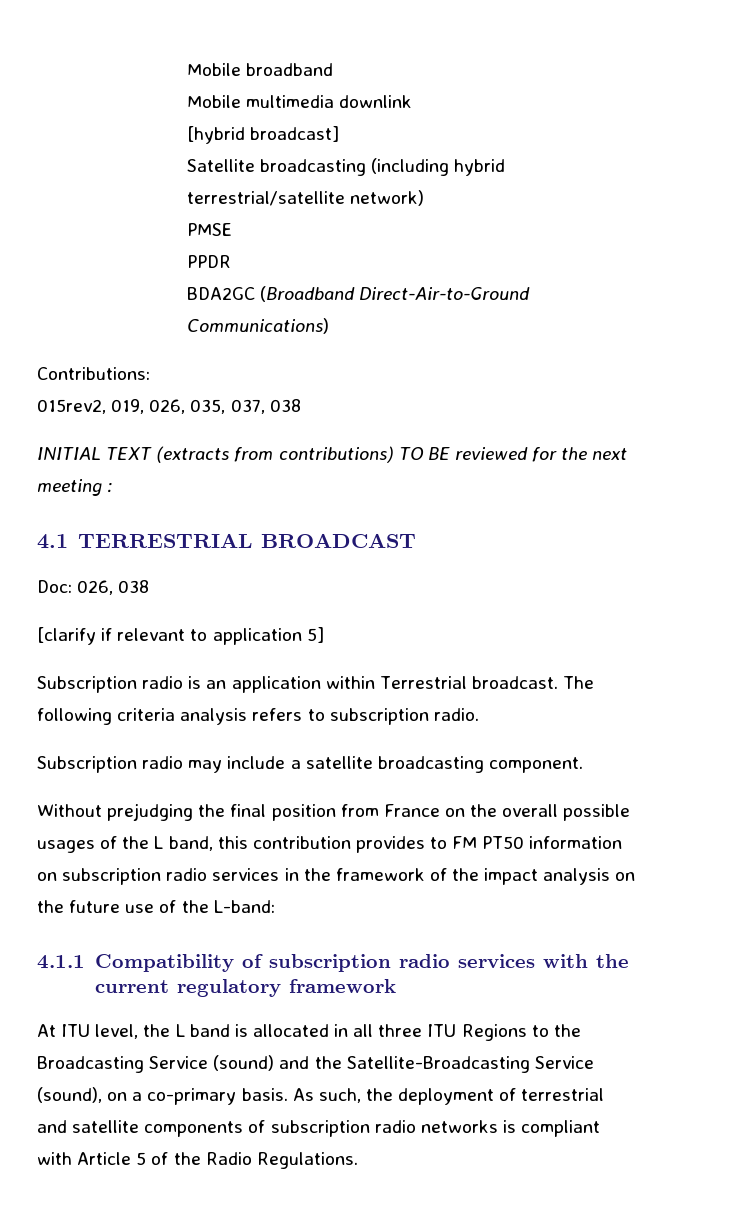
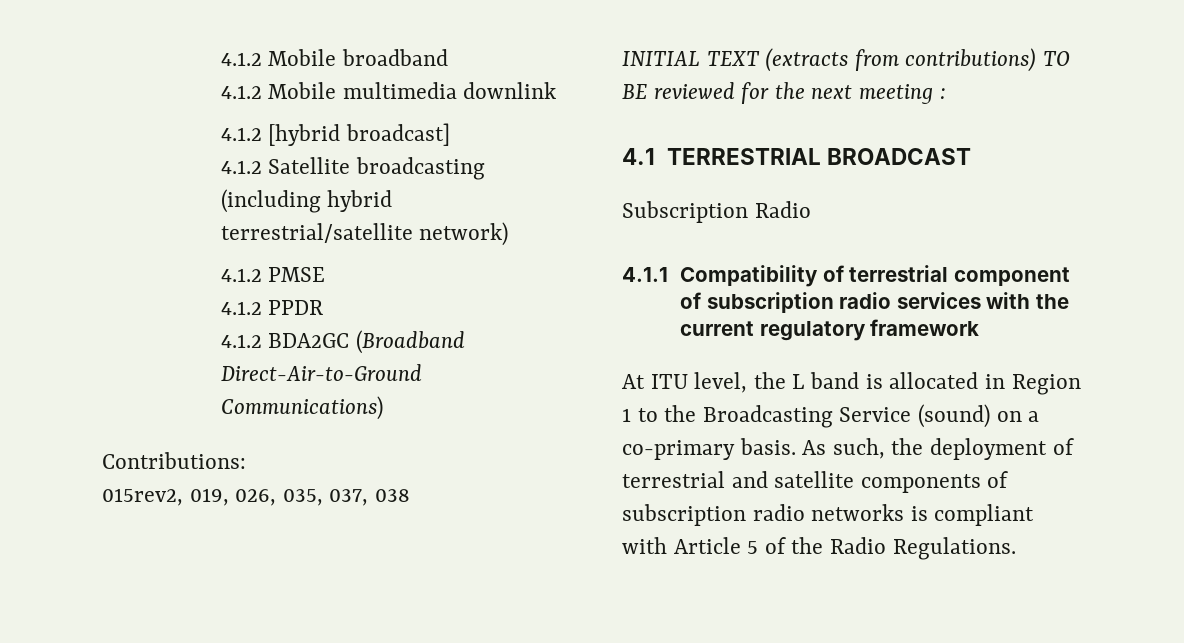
(186, 69) none -> [220,52,262,66] 4.1.2
(333, 69) none -> [220,85,262,99] 4.1.2
(413, 101) none -> [220,127,262,141] 4.1.2
(339, 134) none -> [220,160,262,174] 4.1.2
(424, 198) none -> [220,268,262,282] 4.1.2
(232, 229) none -> [220,301,262,315] 4.1.2
(231, 261) none -> [220,334,262,348] 4.1.2
[37,580,150,595] [37,627,324,645] [37,676,595,693] [37,708,479,725] [37,756,583,773] [37,803,631,821] [37,836,623,853] [37,868,636,885] [37,900,275,913] Doc: 026, 038 // [clarify if relevant to application 5] // Subscription radio is an application within Terrestrial broadcast. The following criteria analysis refers to subscription radio. // Subscription radio may include a satellite broadcasting component. // Without prejudging the final position from France on the overall possible usages of the L band, this contribution provides to FM PT50 information on subscription radio services in the framework of the impact analysis on the future use of the L-band: -> [622,201,811,223] Subscription Radio
(263, 961) none -> [849,265,1070,286] [680,292,702,309] terrestrial component of
[353,1024,527,1041] all three ITU Regions -> [1011,374,1081,395] [622,408,631,422] Region 1
[279,1056,594,1073] [37,1087,102,1103] and the Satellite-Broadcasting Service (sound), -> (991, 416) none

